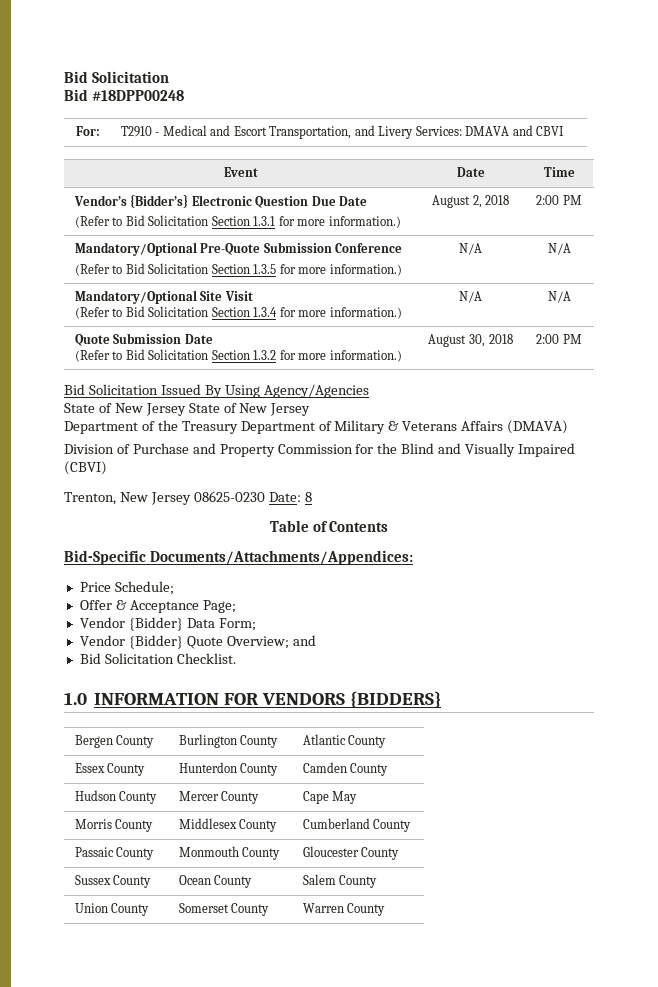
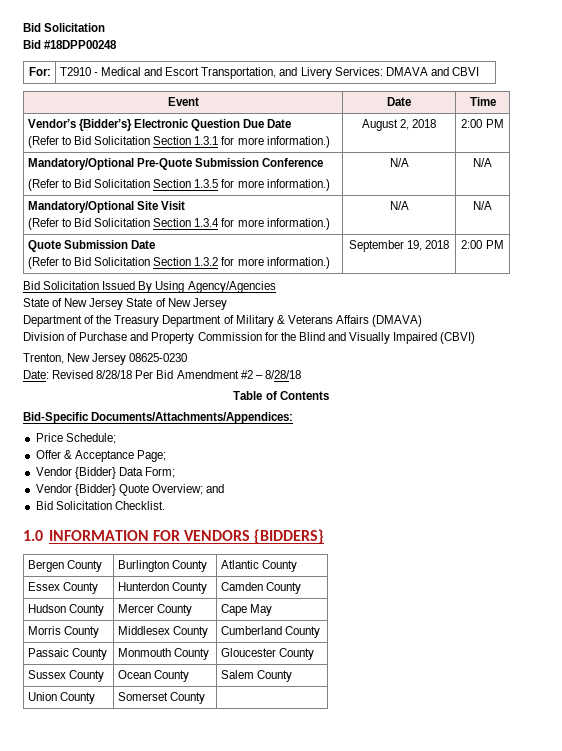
[428,334,485,347] August 30, -> [348,240,422,252] September 19,
[268,492,312,502] Date: 8 -> [23,370,301,379] // Date: Revised 8/28/18 Per Bid Amendment #2 – 8/28/18
[302,903,386,916] Warren County -> (205, 698) none

